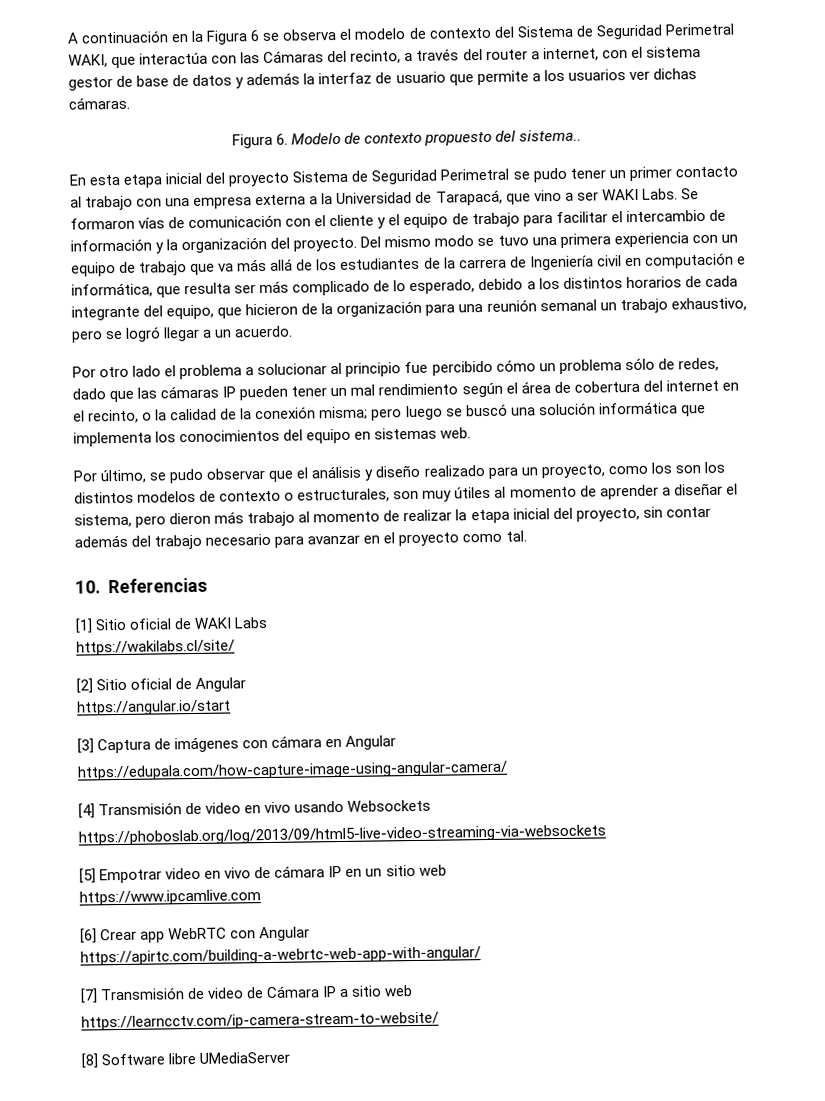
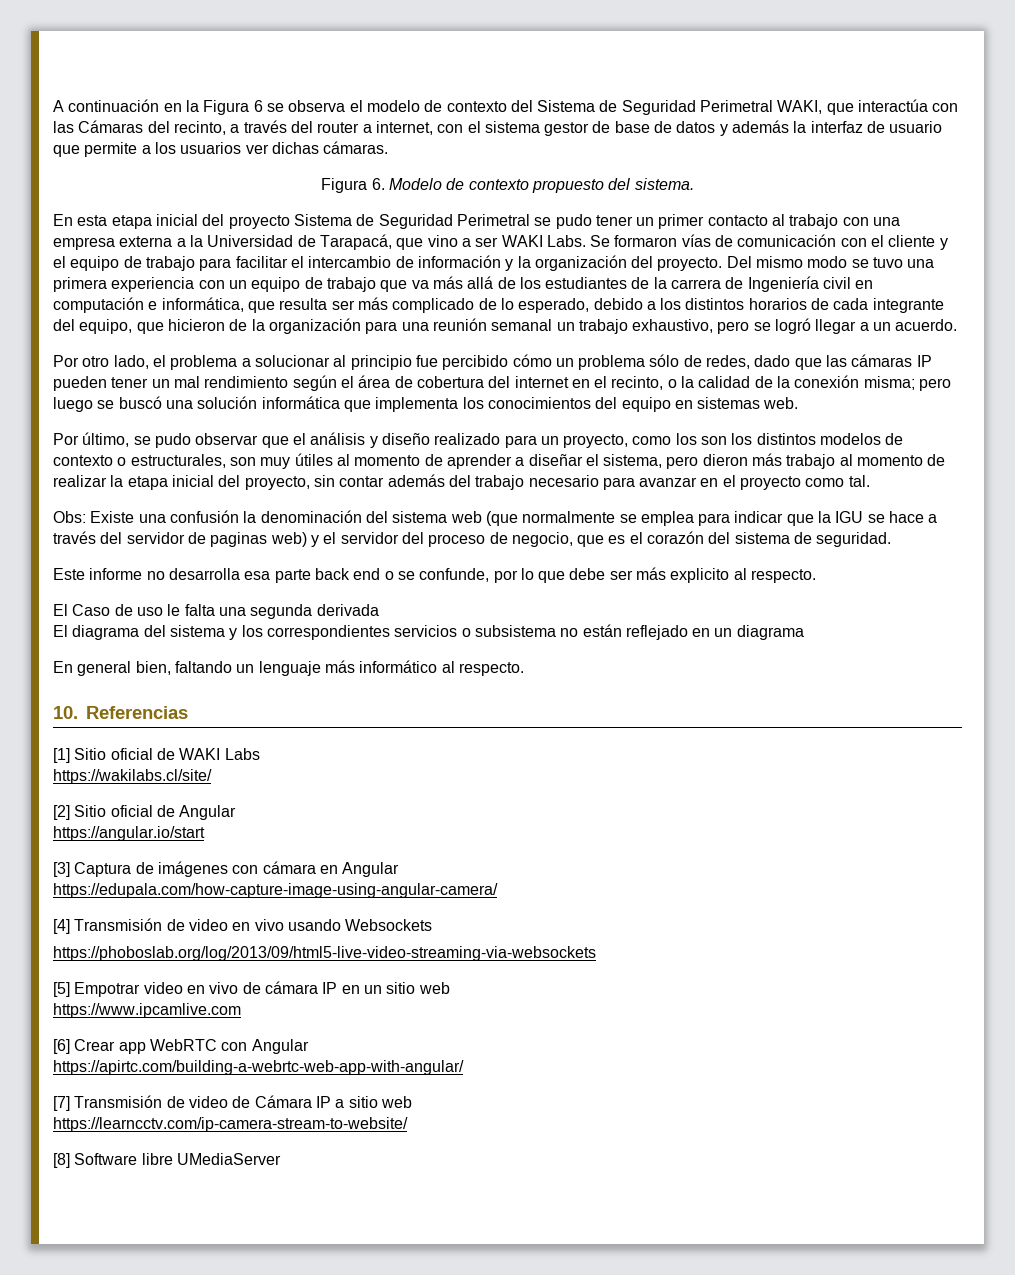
[519,129,583,142] sistema.. -> [634,178,694,190] sistema.
[132,365,162,377] lado -> [113,355,149,369] lado,
(527, 536) none -> [53,510,938,526] [53,531,892,547] [53,567,817,583] [53,604,379,619] [53,624,804,640] [53,660,524,676] // Obs: Existe una confusión la denominación del sistema web (que normalmente se emplea para indicar que la IGU se hace a través del servidor de paginas web) y el servidor del proceso de negocio, que es el corazón del sistema de seguridad. // Este informe no desarrolla esa parte back end o se confunde, por lo que debe ser más explicito al respecto. // El Caso de uso le falta una segunda derivada // El diagrama del sistema y los correspondientes servicios o subsistema no están reflejado en un diagrama // En general bien, faltando un lenguaje más informático al respecto.

